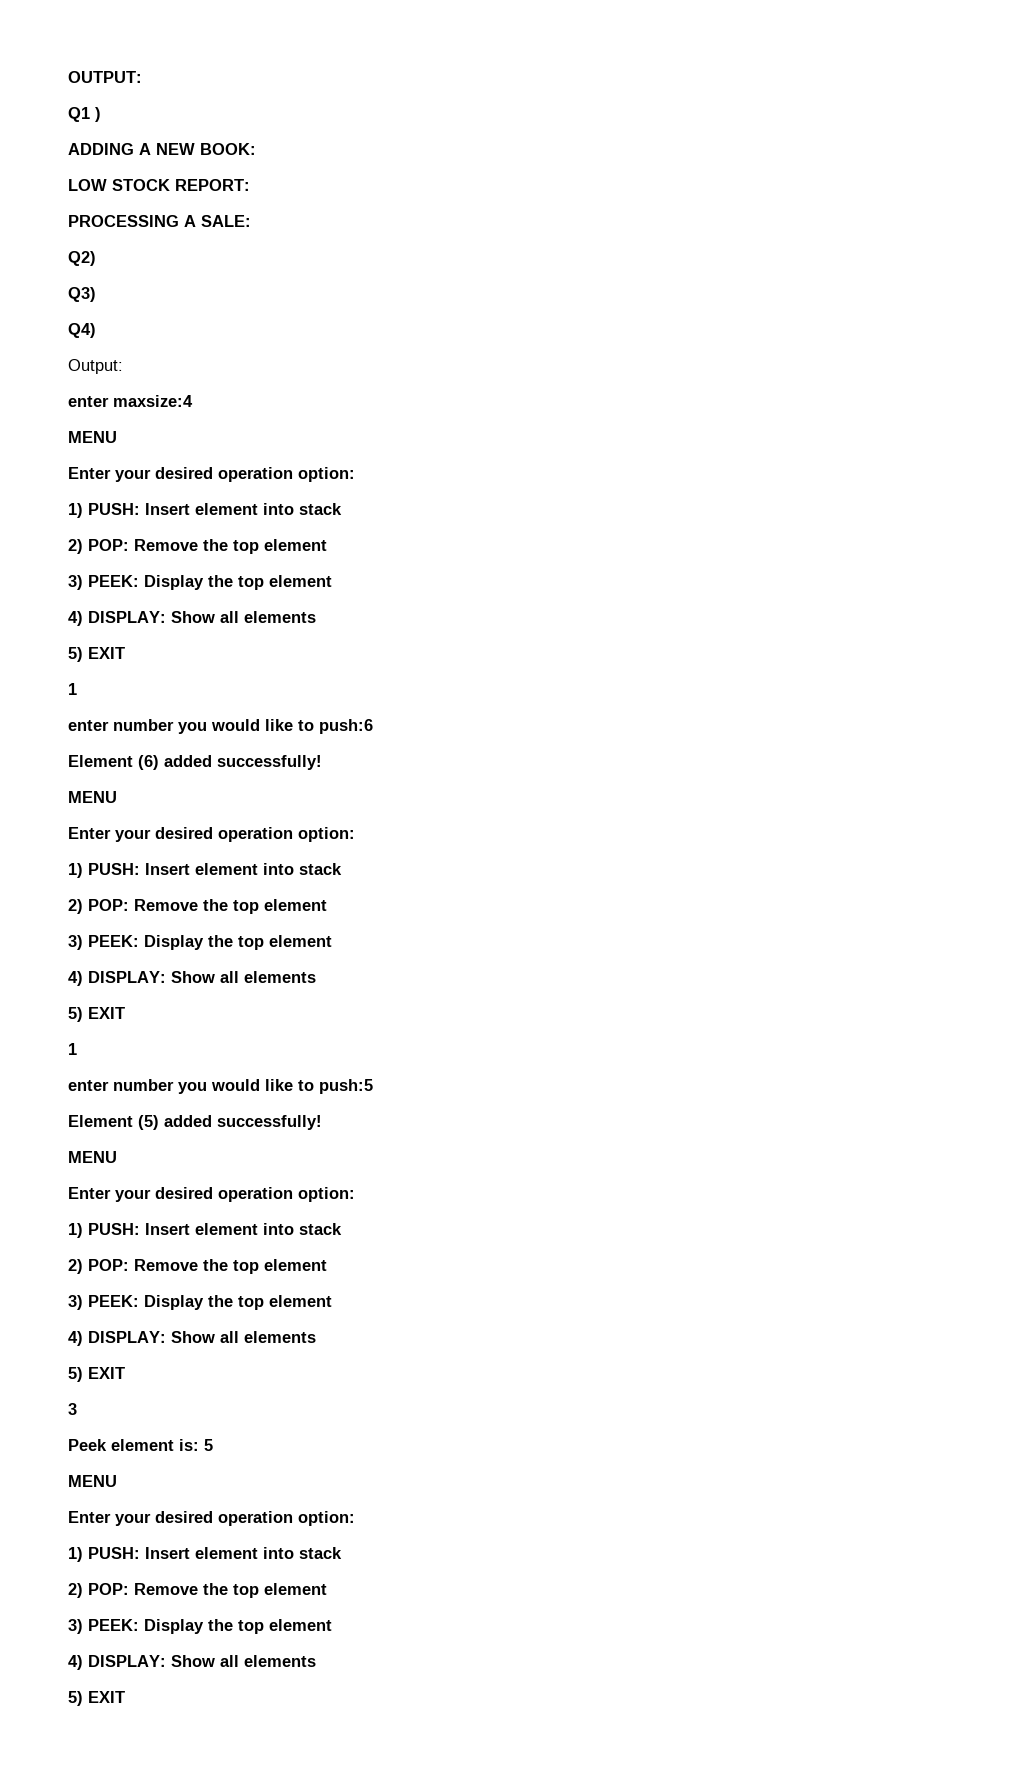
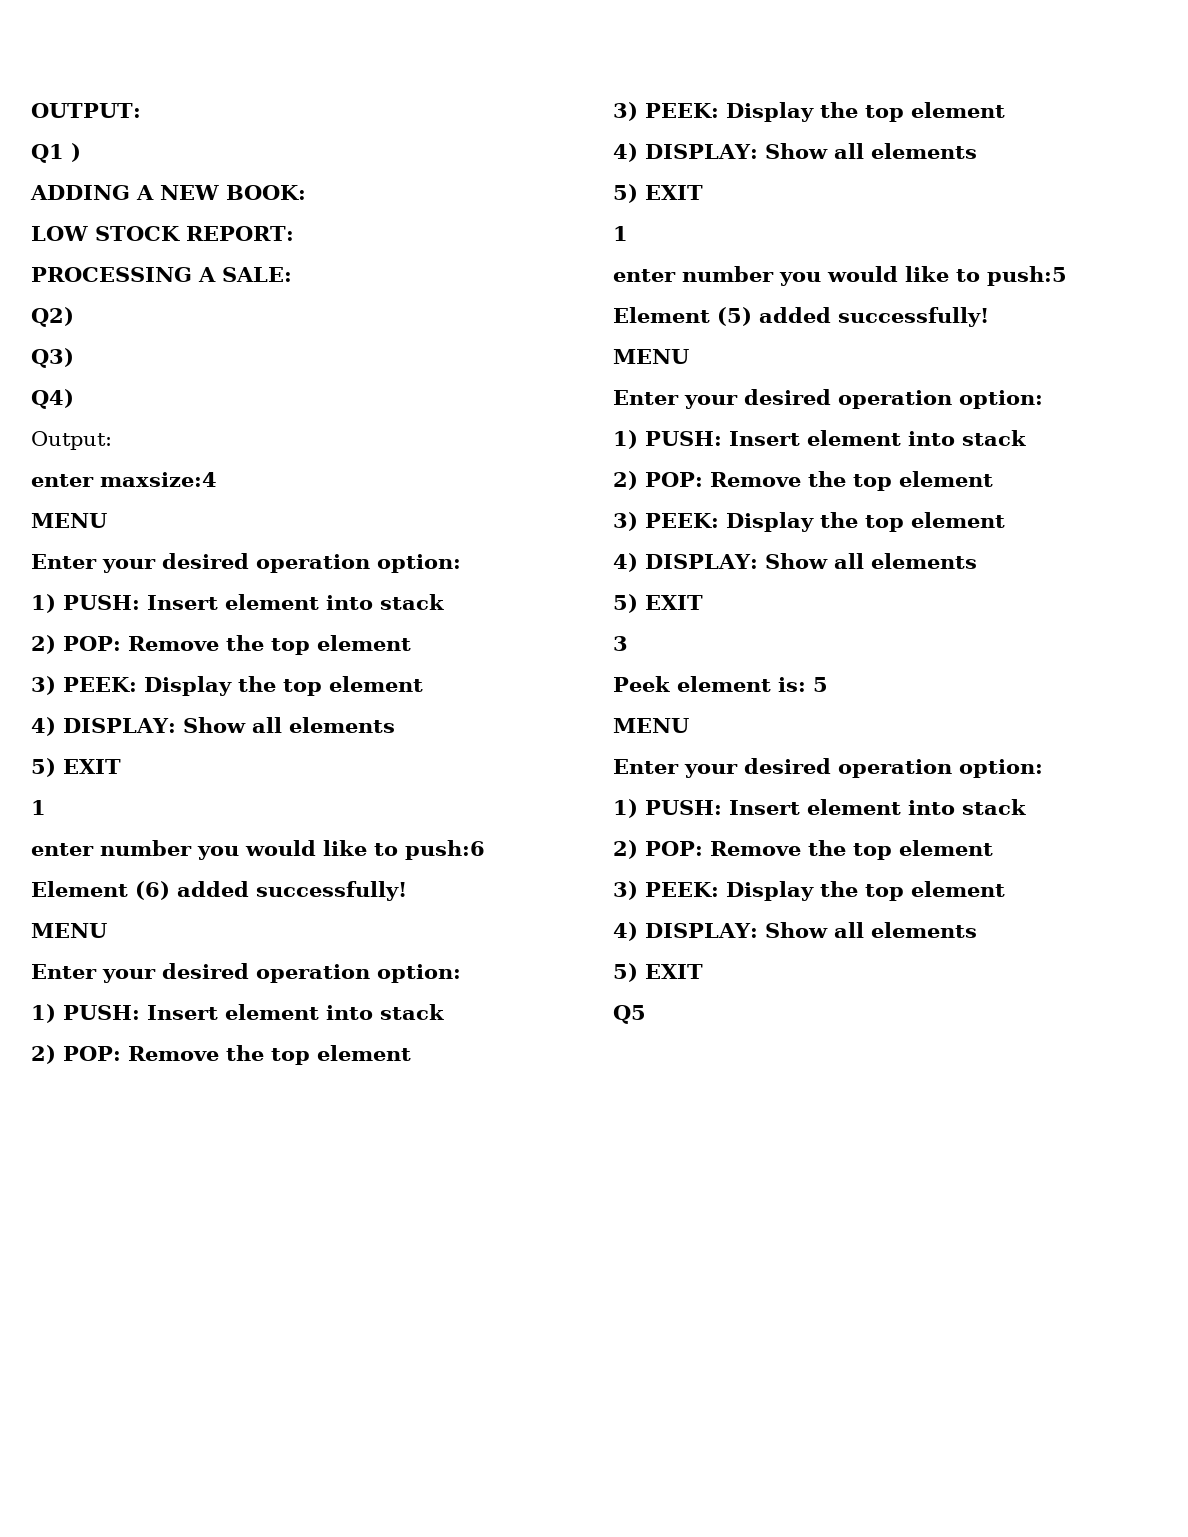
(125, 1697) none -> [613,1005,646,1024] // Q5

